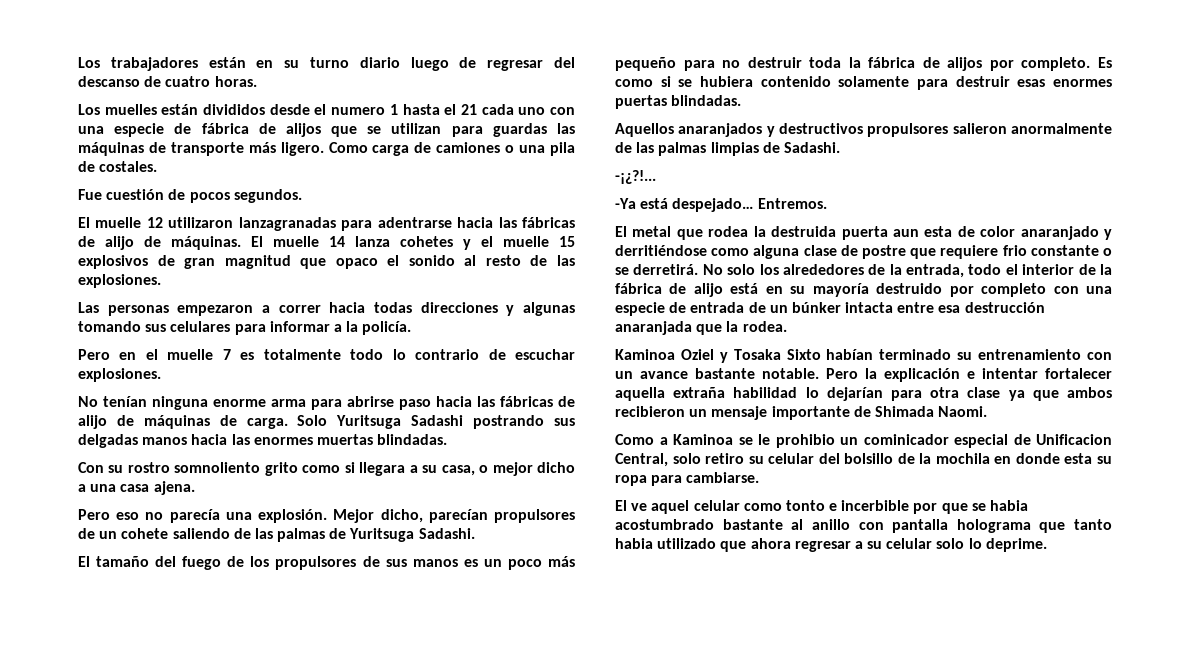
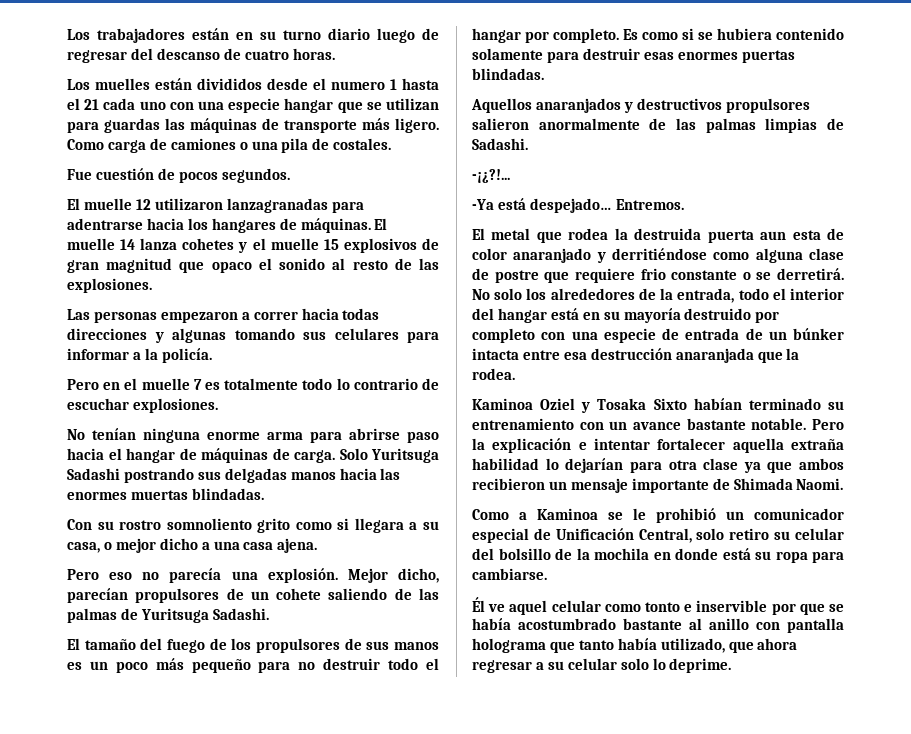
[174,123,321,137] de fábrica de alijos -> [284,98,334,113] hangar
[498,217,575,228] [78,236,134,250] las fábricas de alijo -> [187,218,276,233] los hangares
[477,396,575,407] [78,415,107,429] las fábricas de alijo -> [108,448,175,463] el hangar
[809,57,983,71] toda la fábrica de alijos -> [388,658,440,670] [472,28,521,43] todo el hangar
[1078,264,1112,275] [615,283,723,297] de la fábrica de alijo -> [472,308,547,323] del hangar
[775,434,949,448] prohibio un cominicador -> [656,508,844,523] prohibió un comunicador
[1036,434,1112,445] Unificacion -> [555,528,634,540] Unificación
[1064,453,1093,464] esta -> [722,548,751,560] está
[615,500,627,511] El -> [472,597,485,612] Él
[841,500,910,511] incerbible -> [696,600,768,612] inservible
[990,500,1029,511] habia -> [472,618,511,630] había
[615,538,717,549] habia utilizado -> [617,638,725,653] había utilizado,

